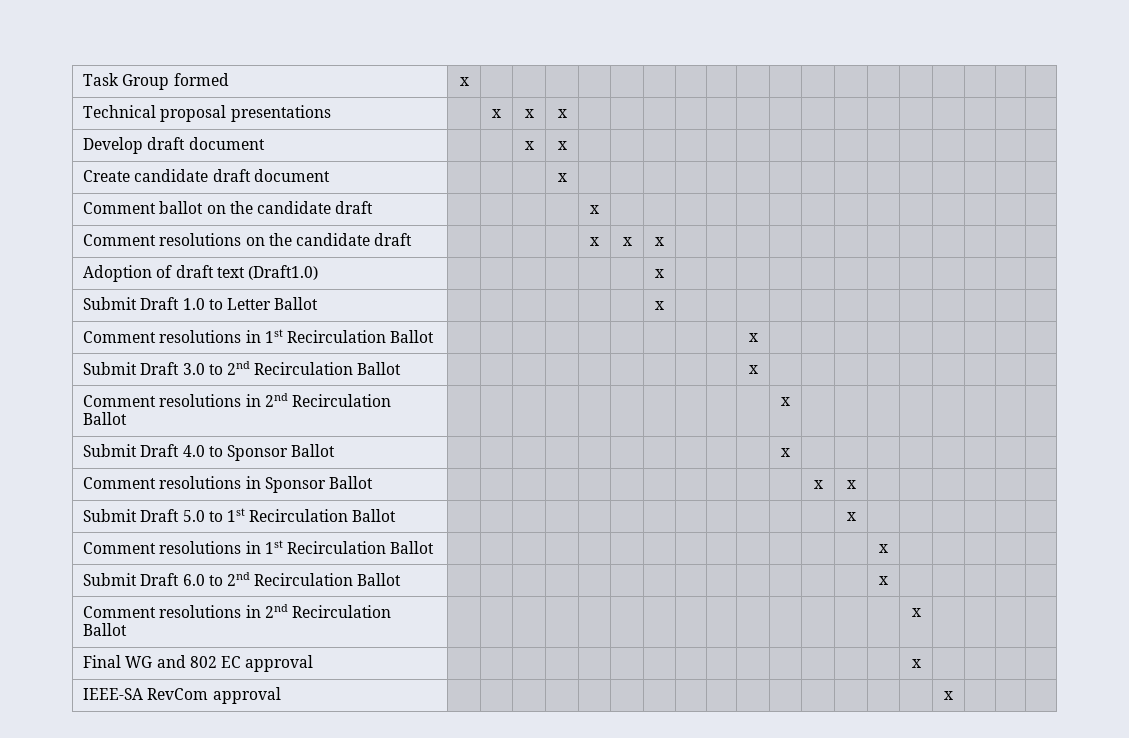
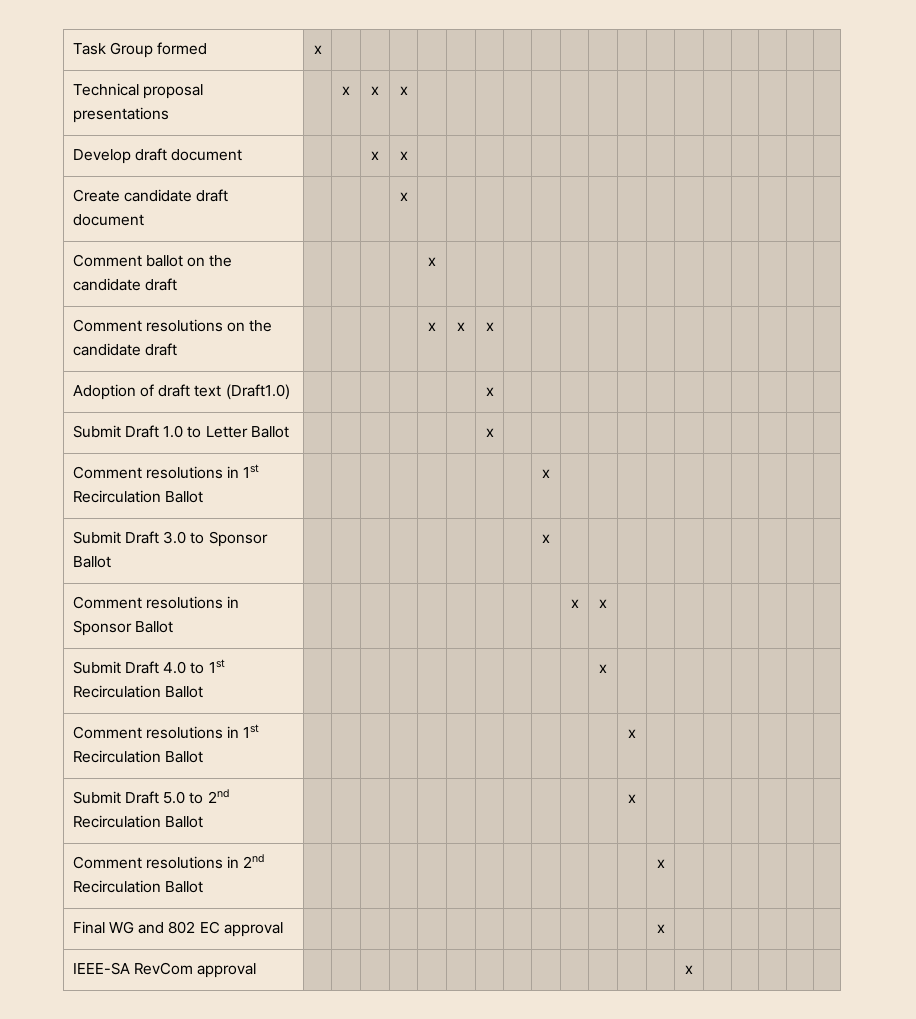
[748,333,758,342] | x -> [542,469,550,478] x |
[227,361,402,375] [748,365,758,374] [83,393,392,407] [83,412,128,425] [781,397,790,406] [83,444,336,461] [781,448,790,457] [83,476,374,493] [813,480,823,489] [846,480,856,489] [83,508,397,522] [846,512,856,521] [83,540,435,554] [879,544,888,553] [83,572,402,586] [879,576,888,585] [83,604,392,618] [83,623,128,636] [911,608,921,617] 2nd Recirculation Ballot | | | | | | | | | | x | | | | | | | | | // Comment resolutions in 2nd Recirculation Ballot | | | | | | | | | | | x | | | | | | | | // Submit Draft 4.0 to Sponsor Ballot | | | | | | | | | | | x | | | | | | | | // Comment resolutions in Sponsor Ballot | | | | | | | | | | | | x | x | | | | | | // Submit Draft 5.0 to 1st Recirculation Ballot | | | | | | | | | | | | | x | | | | | | // Comment resolutions in 1st Recirculation Ballot | | | | | | | | | | | | | | x | | | | | // Submit Draft 6.0 to 2nd Recirculation Ballot | | | | | | | | | | | | | | x | | | | | // Comment resolutions in 2nd Recirculation Ballot | | | | | | | | | | | | | | | x -> [208,531,268,547] [72,556,111,568] [542,534,550,543] [72,596,240,609] [72,620,174,636] [570,599,579,608] [599,599,607,608] [72,659,225,674] [72,685,204,698] [599,664,607,673] [72,724,260,739] [72,750,204,763] [628,729,636,738] [72,789,230,804] [72,815,204,828] [628,794,636,803] [72,854,266,869] [72,880,204,893] [656,859,665,868] Sponsor Ballot | | | | | | | | | x | | | | | | | | | | // Comment resolutions in Sponsor Ballot | | | | | | | | | | x | x | | | | | | | | // Submit Draft 4.0 to 1st Recirculation Ballot | | | | | | | | | | | x | | | | | | | | // Comment resolutions in 1st Recirculation Ballot | | | | | | | | | | | | x | | | | | | | // Submit Draft 5.0 to 2nd Recirculation Ballot | | | | | | | | | | | | x | | | | | | | // Comment resolutions in 2nd Recirculation Ballot | | | | | | | | | | | | | x | |
[911,659,921,668] | | x -> [656,924,665,933] x | |
[944,691,953,700] | | x | | | -> [685,965,693,974] x | | | | |

